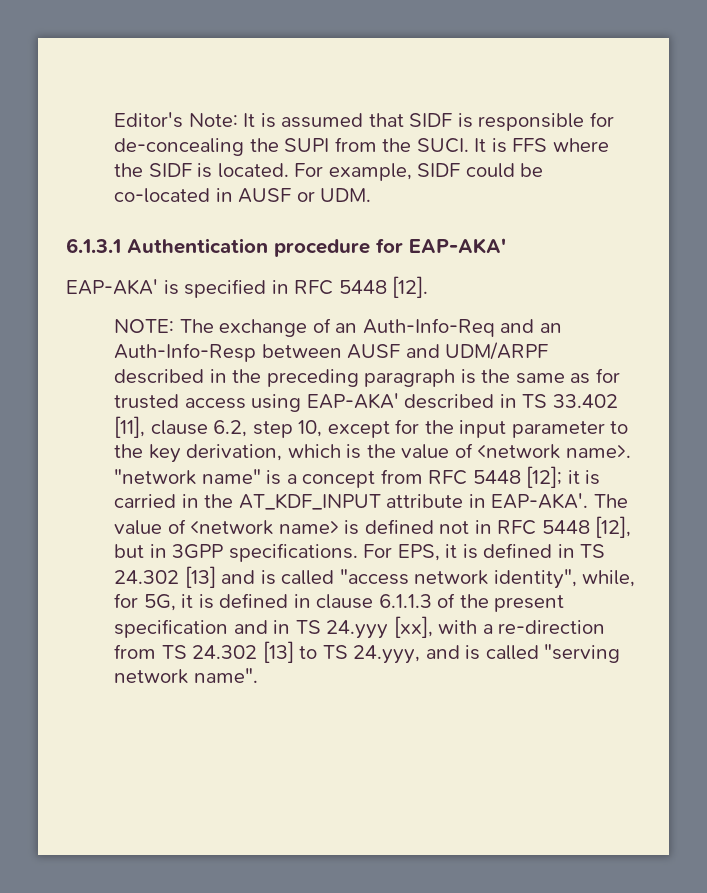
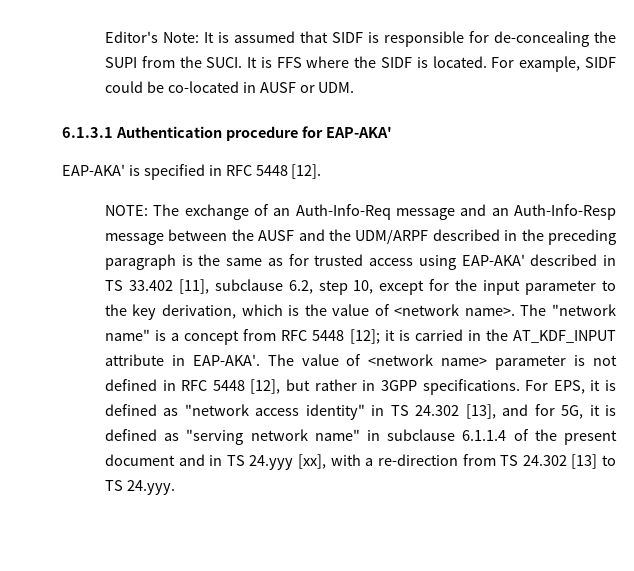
(495, 327) none -> [395,208,455,220] message
[261,344,342,358] between -> [104,229,254,245] message between the
(440, 351) none -> [328,229,351,241] the
[150,420,208,435] clause -> [214,279,283,291] subclause
(631, 451) none -> [520,304,547,316] The
[344,519,470,535] is defined not -> [495,355,617,370] [104,379,157,391] parameter is not defined
(145, 551) none -> [314,379,357,391] rather
[557,544,606,558] [114,566,636,589] in TS 24.302 [13] and is called "access network identity", while, -> [163,404,529,420] as "network access identity" in TS 24.302 [13], and
[293,594,432,609] in clause 6.1.1.3 -> [164,429,507,445] as "serving network name" in subclause 6.1.1.4
[114,619,229,638] specification -> [104,454,175,466] document
[353,644,621,664] [114,668,258,684] 24.yyy, and is called "serving network name". -> [126,480,175,495] 24.yyy.

